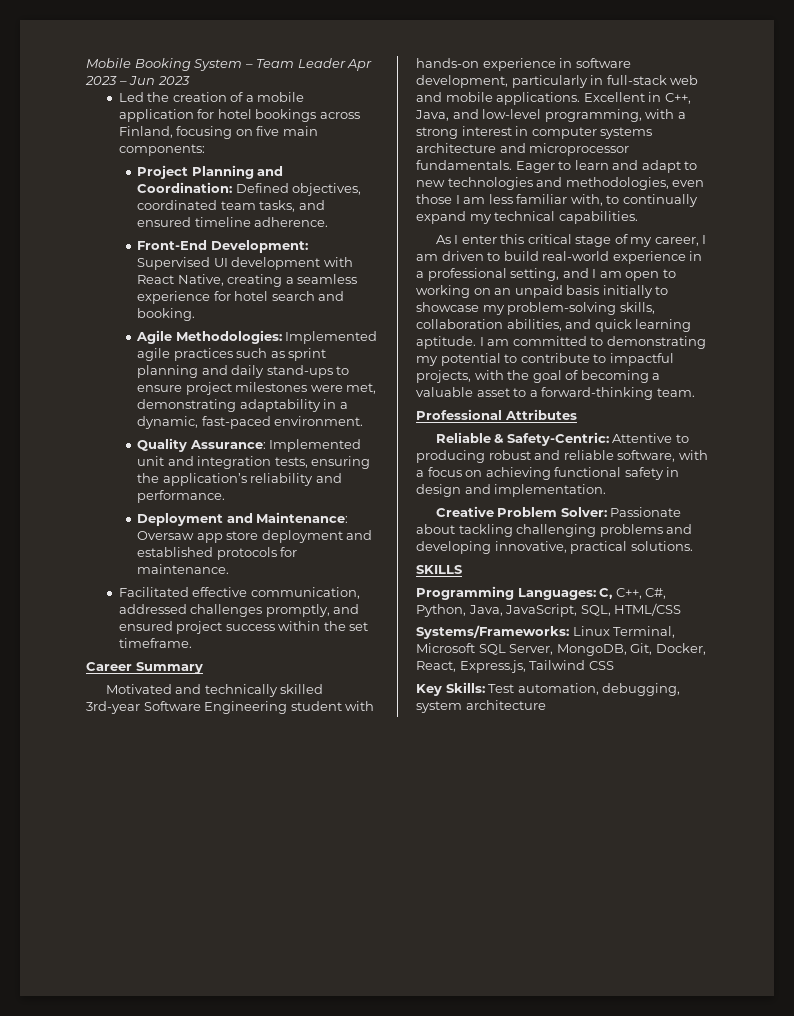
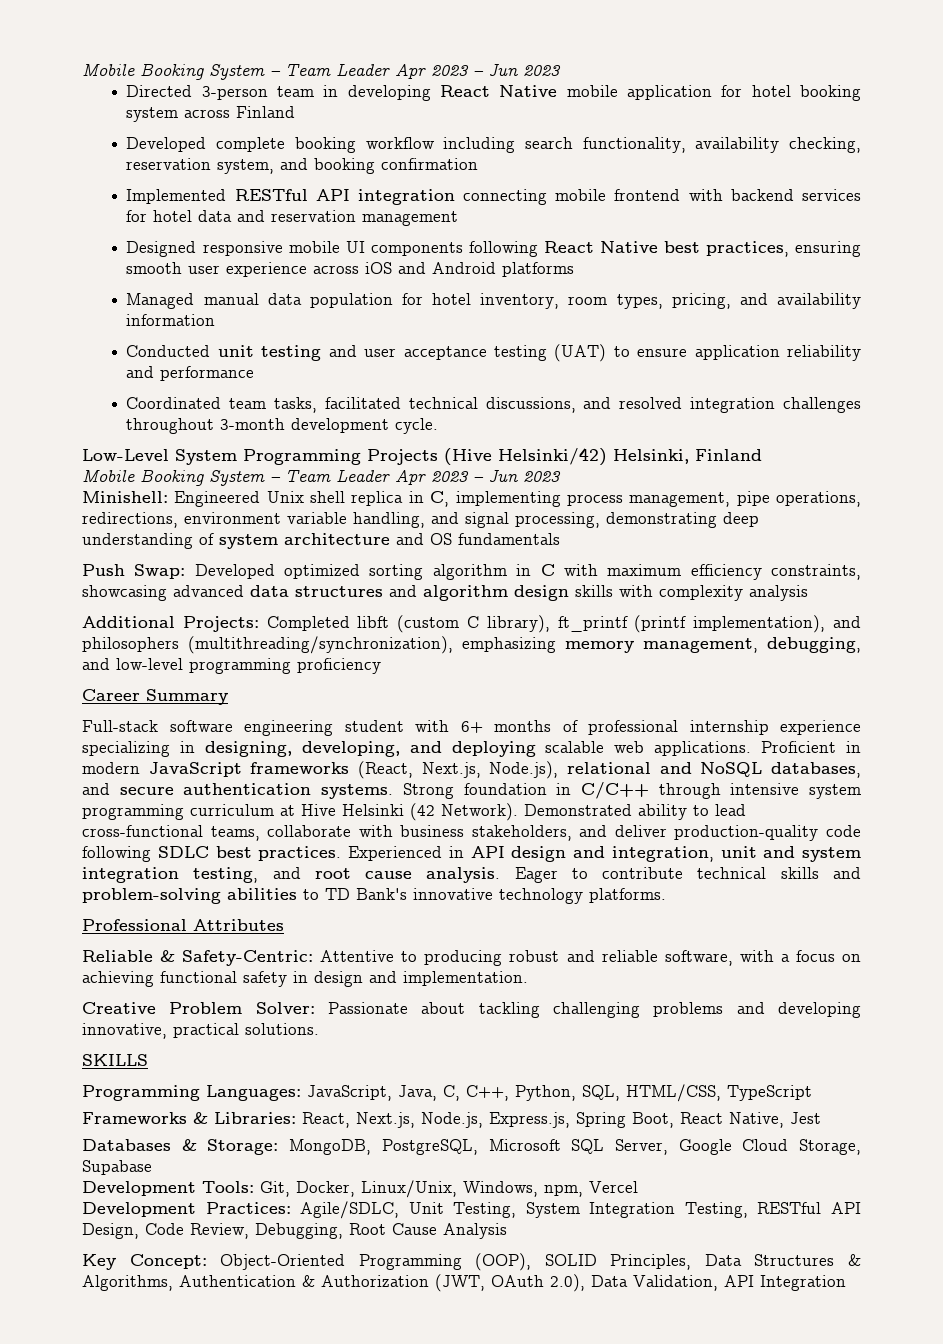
[118,92,305,102] [118,109,360,122] [118,126,318,139] [118,144,205,156] [137,165,284,179] [137,182,362,196] [137,200,325,212] [137,217,329,227] [137,240,308,253] [137,257,353,270] [137,274,358,287] [137,291,345,304] [137,308,196,321] [136,330,378,344] [137,348,327,361] [137,365,350,378] [137,382,377,395] [137,399,348,412] [137,416,364,429] [137,438,362,452] [137,456,371,469] [137,473,342,486] [137,490,226,503] [137,512,349,526] [137,530,373,543] [137,547,298,560] [137,564,230,574] [118,587,360,599] [118,604,360,617] [118,621,369,634] [118,638,192,648] [86,662,203,674] [105,684,324,697] [86,701,375,714] [416,58,631,71] [416,75,699,88] [416,92,691,105] [415,109,686,122] [416,126,653,139] [416,143,630,156] [416,160,698,173] [416,177,705,190] [416,194,698,207] [416,211,638,224] [435,234,707,247] [416,251,703,264] [416,268,676,281] [416,285,669,298] [416,302,655,315] [416,319,692,332] [416,336,706,349] [416,353,674,366] [416,370,661,383] [416,387,695,400] Led the creation of a mobile application for hotel bookings across Finland, focusing on five main components: // Project Planning and Coordination: Defined objectives, coordinated team tasks, and ensured timeline adherence. // Front-End Development: Supervised UI development with React Native, creating a seamless experience for hotel search and booking. // Agile Methodologies: Implemented agile practices such as sprint planning and daily stand-ups to ensure project milestones were met, demonstrating adaptability in a dynamic, fast-paced environment. // Quality Assurance: Implemented unit and integration tests, ensuring the application’s reliability and performance. // Deployment and Maintenance: Oversaw app store deployment and established protocols for maintenance. // Facilitated effective communication, addressed challenges promptly, and ensured project success within the set timeframe. // Career Summary // Motivated and technically skilled 3rd-year Software Engineering student with hands-on experience in software development, particularly in full-stack web and mobile applications. Excellent in C++, Java, and low-level programming, with a strong interest in computer systems architecture and microprocessor fundamentals. Eager to learn and adapt to new technologies and methodologies, even those I am less familiar with, to continually expand my technical capabilities. // As I enter this critical stage of my career, I am driven to build real-world experience in a professional setting, and I am open to working on an unpaid basis initially to showcase my problem-solving skills, collaboration abilities, and quick learning aptitude. I am committed to demonstrating my potential to contribute to impactful projects, with the goal of becoming a valuable asset to a forward-thinking team. -> [126,85,861,101] [126,106,296,122] [126,137,861,153] [126,158,479,174] [126,189,862,205] [126,210,459,226] [126,241,861,257] [126,262,575,277] [126,293,861,309] [126,314,216,326] [126,344,862,362] [126,366,255,381] [126,397,861,413] [126,418,439,434] [82,448,762,466] [82,469,561,486] [82,491,862,507] [82,512,759,528] [82,533,560,549] [82,564,862,580] [82,585,808,601] [82,615,861,633] [82,636,861,654] [82,658,381,674] [82,689,228,705] [82,720,861,736] [82,741,861,757] [82,761,861,779] [82,782,862,799] [82,803,746,821] [82,825,861,841] [82,846,861,862] [82,867,861,883] [82,888,666,904] Directed 3-person team in developing React Native mobile application for hotel booking system across Finland // Developed complete booking workflow including search functionality, availability checking, reservation system, and booking confirmation // Implemented RESTful API integration connecting mobile frontend with backend services for hotel data and reservation management // Designed responsive mobile UI components following React Native best practices, ensuring smooth user experience across iOS and Android platforms // Managed manual data population for hotel inventory, room types, pricing, and availability information // Conducted unit testing and user acceptance testing (UAT) to ensure application reliability and performance // Coordinated team tasks, facilitated technical discussions, and resolved integration challenges throughout 3-month development cycle. // Low-Level System Programming Projects (Hive Helsinki/42) Helsinki, Finland // Mobile Booking System – Team Leader Apr 2023 – Jun 2023 // Minishell: Engineered Unix shell replica in C, implementing process management, pipe operations, redirections, environment variable handling, and signal processing, demonstrating deep understanding of system architecture and OS fundamentals // Push Swap: Developed optimized sorting algorithm in C with maximum efficiency constraints, showcasing advanced data structures and algorithm design skills with complexity analysis // Additional Projects: Completed libft (custom C library), ft_printf (printf implementation), and philosophers (multithreading/synchronization), emphasizing memory management, debugging, and low-level programming proficiency // Career Summary // Full-stack software engineering student with 6+ months of professional internship experience specializing in designing, developing, and deploying scalable web applications. Proficient in modern JavaScript frameworks (React, Next.js, Node.js), relational and NoSQL databases, and secure authentication systems. Strong foundation in C/C++ through intensive system programming curriculum at Hive Helsinki (42 Network). Demonstrated ability to lead cross-functional teams, collaborate with business stakeholders, and deliver production-quality code following SDLC best practices. Experienced in API design and integration, unit and system integration testing, and root cause analysis. Eager to contribute technical skills and problem-solving abilities to TD Bank's innovative technology platforms.
[599,588,667,599] [416,603,682,617] [416,625,676,639] [416,643,706,656] [416,660,614,673] [416,682,681,696] [416,700,546,713] C, C++, C#, Python, Java, JavaScript, SQL, HTML/CSS // Systems/Frameworks: Linux Terminal, Microsoft SQL Server, MongoDB, Git, Docker, React, Express.js, Tailwind CSS // Key Skills: Test automation, debugging, system architecture -> [307,1084,812,1102] [82,1112,821,1128] [82,1139,862,1155] [82,1160,152,1175] [82,1180,638,1198] [82,1201,861,1219] [82,1223,507,1239] [82,1253,861,1271] [82,1274,846,1292] JavaScript, Java, C, C++, Python, SQL, HTML/CSS, TypeScript // Frameworks & Libraries: React, Next.js, Node.js, Express.js, Spring Boot, React Native, Jest // Databases & Storage: MongoDB, PostgreSQL, Microsoft SQL Server, Google Cloud Storage, Supabase // Development Tools: Git, Docker, Linux/Unix, Windows, npm, Vercel // Development Practices: Agile/SDLC, Unit Testing, System Integration Testing, RESTful API Design, Code Review, Debugging, Root Cause Analysis // Key Concept: Object-Oriented Programming (OOP), SOLID Principles, Data Structures & Algorithms, Authentication & Authorization (JWT, OAuth 2.0), Data Validation, API Integration

